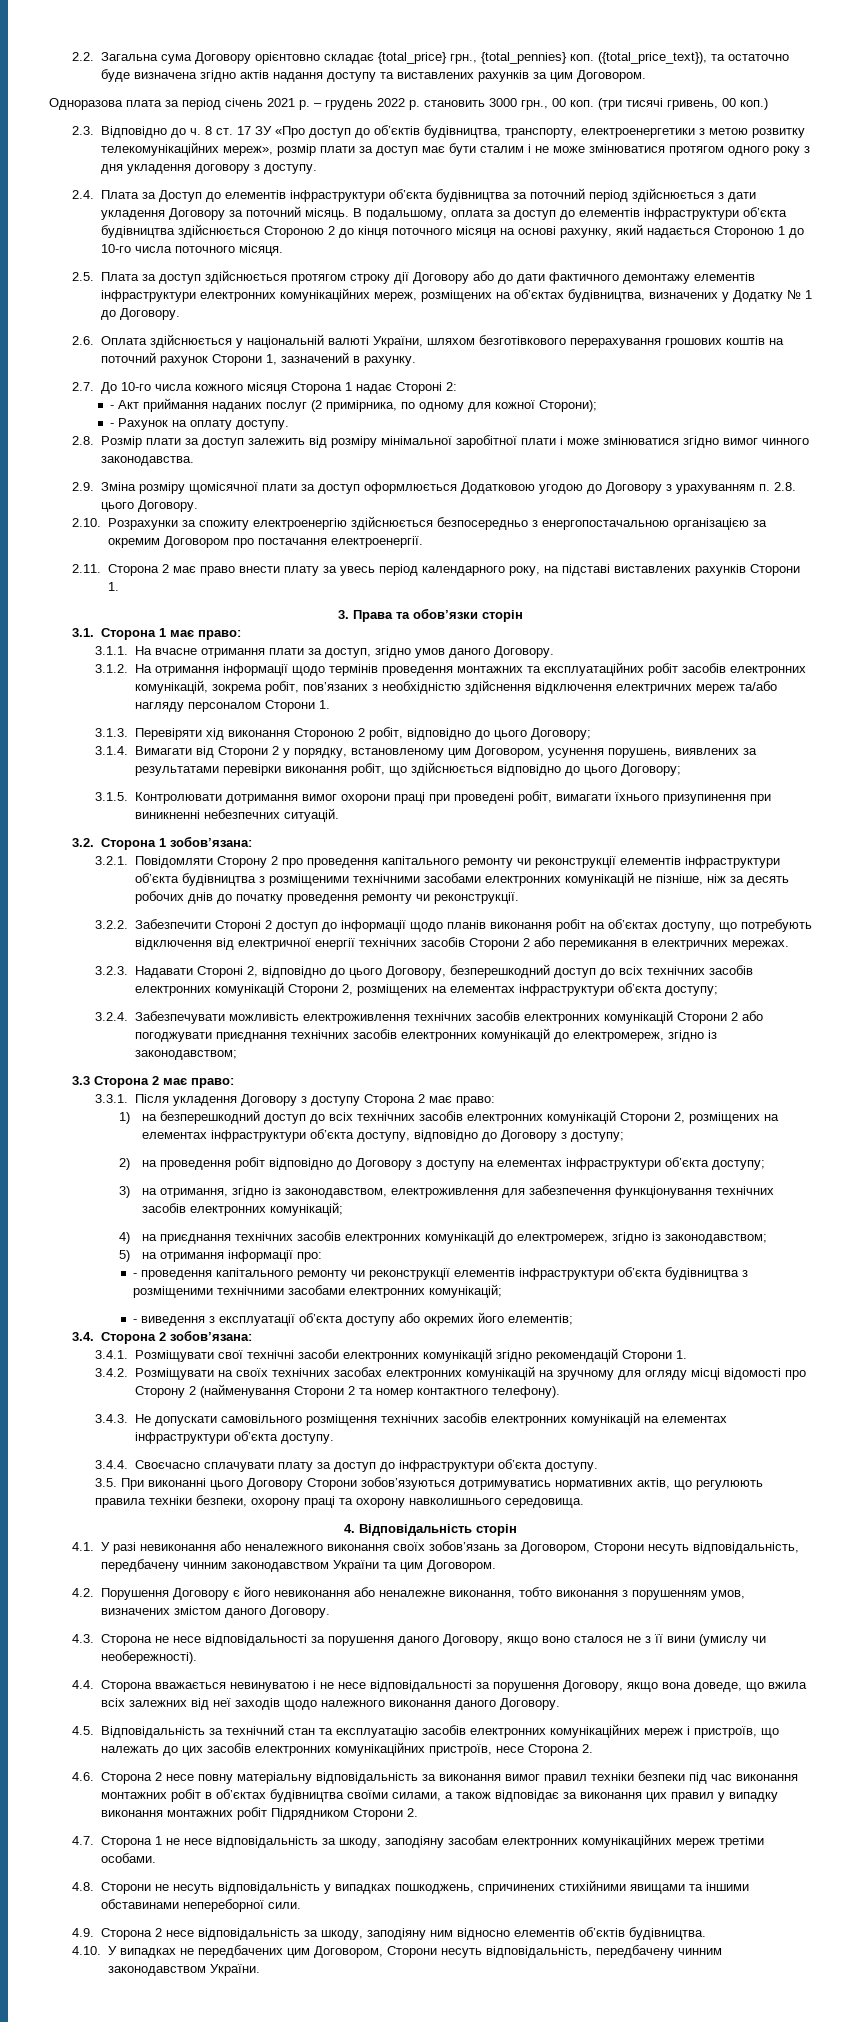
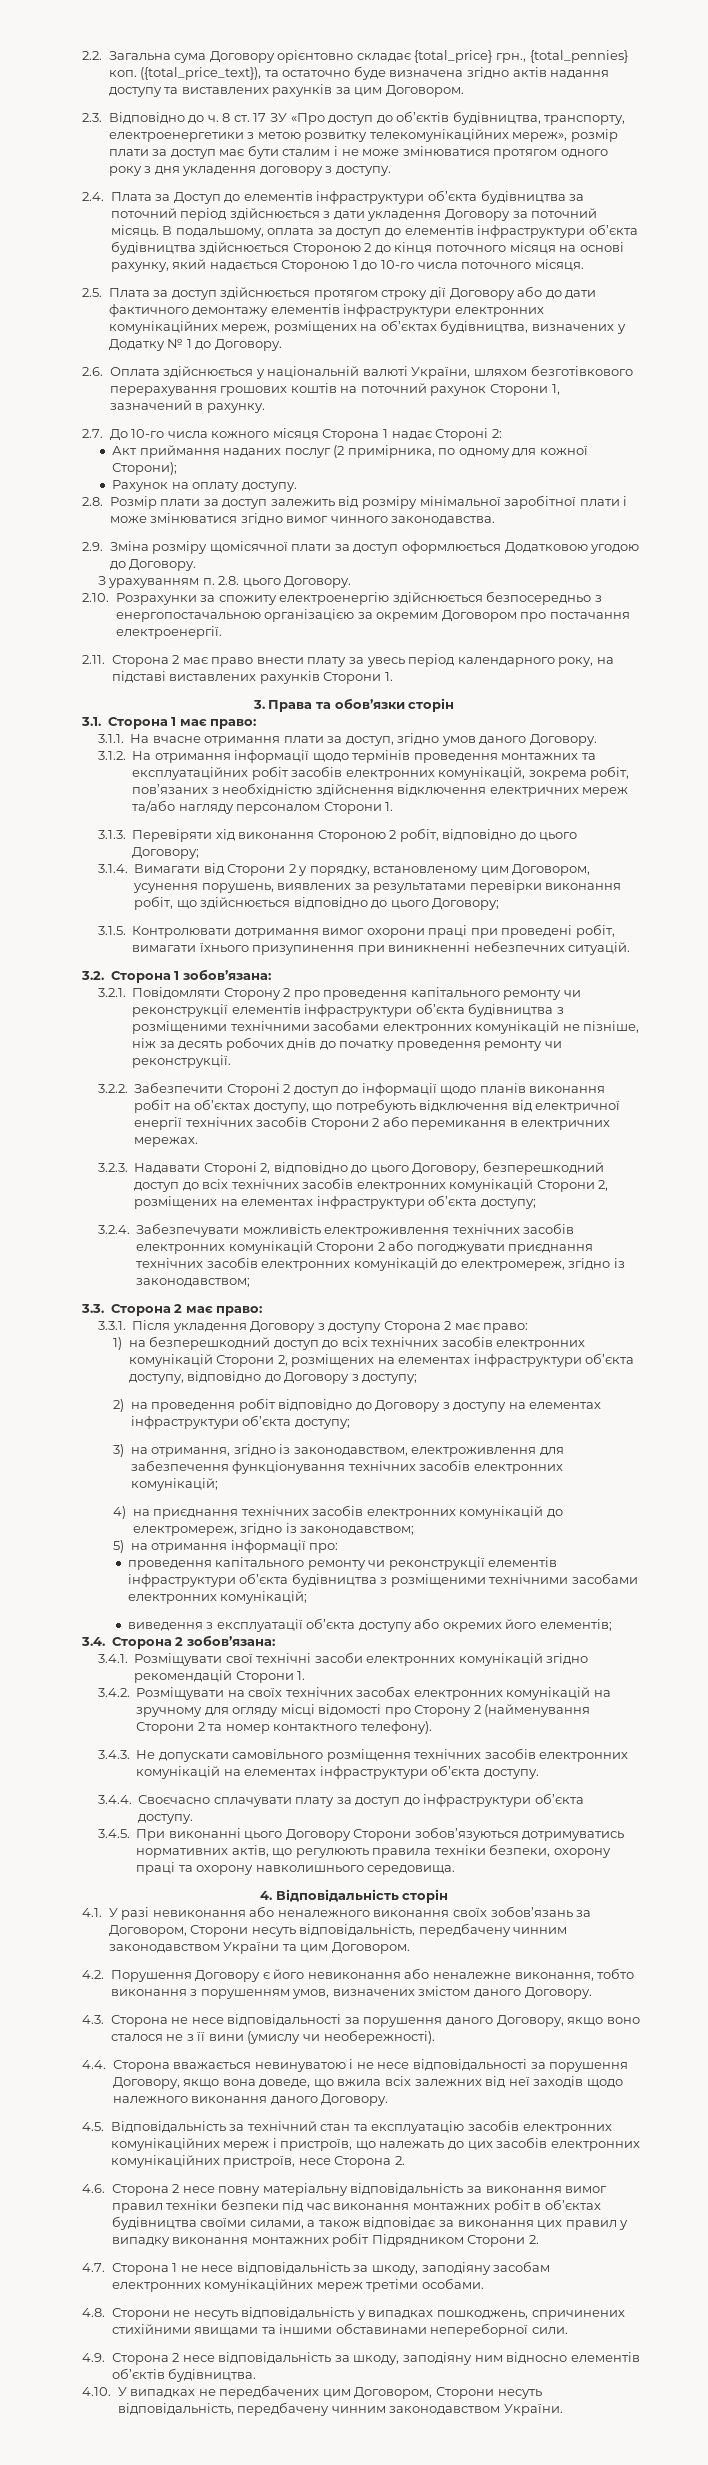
[49,98,768,110] // Одноразова плата за період січень 2021 р. – грудень 2022 р. становить 3000 грн., 00 коп. (три тисячі гривень, 00 коп.) -> (464, 91) none
[109,405,114,409] - -> (502, 433) none
[109,423,114,427] - -> (178, 468) none
[605,482,672,494] Договору з -> [129,559,197,571] [97,576,106,585] Договору. // З
[72,1076,91,1085] 3.3 -> [81,1304,105,1313] 3.3.
[132,1273,137,1277] - -> (339, 1548) none
[132,1319,137,1323] - -> (308, 1597) none
[95,1478,118,1487] 3.5. -> [97,1829,130,1838] 3.4.5.

